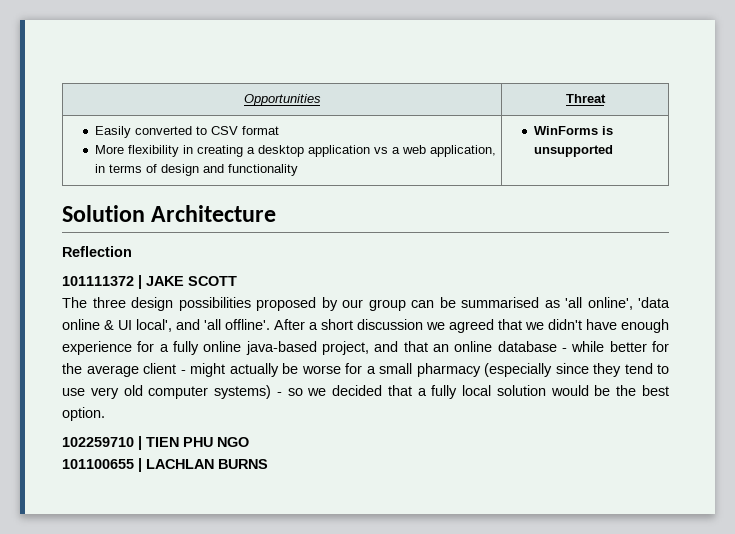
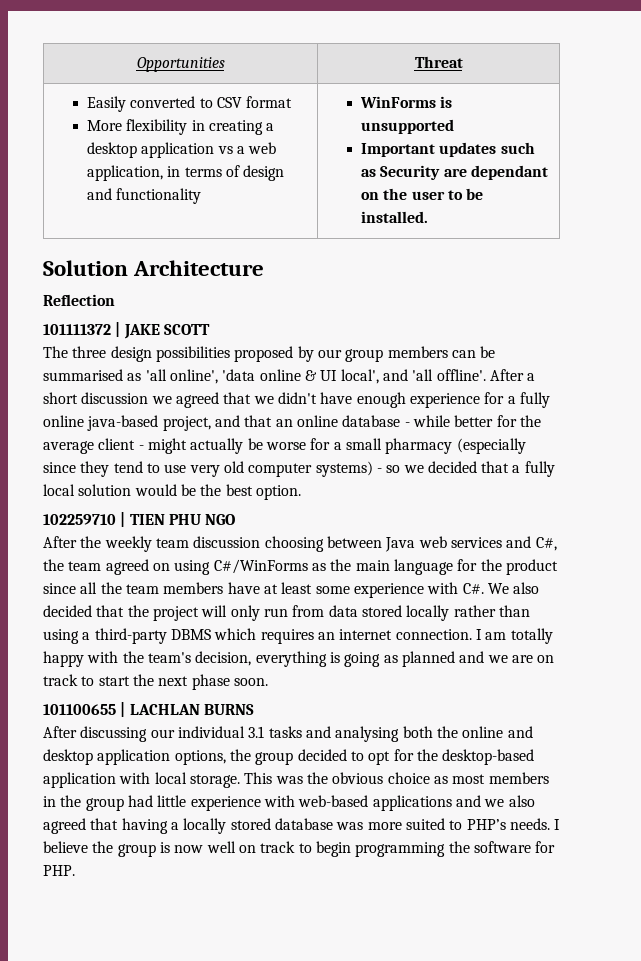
(613, 151) none -> [361,142,535,157] [361,165,549,180] [361,188,484,200] [361,211,429,223] // Important updates such as Security are dependant on the user to be installed.
(406, 305) none -> [387,346,448,358] members
[62,458,268,472] 101100655 | LACHLAN BURNS -> [43,536,557,552] [43,559,558,575] [43,582,540,598] [43,605,530,621] [43,628,553,644] [43,651,555,667] [43,674,268,690] [43,702,254,717] [43,726,533,742] [43,749,535,765] [43,772,549,788] [43,795,535,811] [43,818,561,834] [43,841,556,857] [43,865,75,876] After the weekly team discussion choosing between Java web services and C#, the team agreed on using C#/WinForms as the main language for the product since all the team members have at least some experience with C#. We also decided that the project will only run from data stored locally rather than using a third-party DBMS which requires an internet connection. I am totally happy with the team's decision, everything is going as planned and we are on track to start the next phase soon. // 101100655 | LACHLAN BURNS // After discussing our individual 3.1 tasks and analysing both the online and desktop application options, the group decided to opt for the desktop-based application with local storage. This was the obvious choice as most members in the group had little experience with web-based applications and we also agreed that having a locally stored database was more suited to PHP’s needs. I believe the group is now well on track to begin programming the software for PHP.

